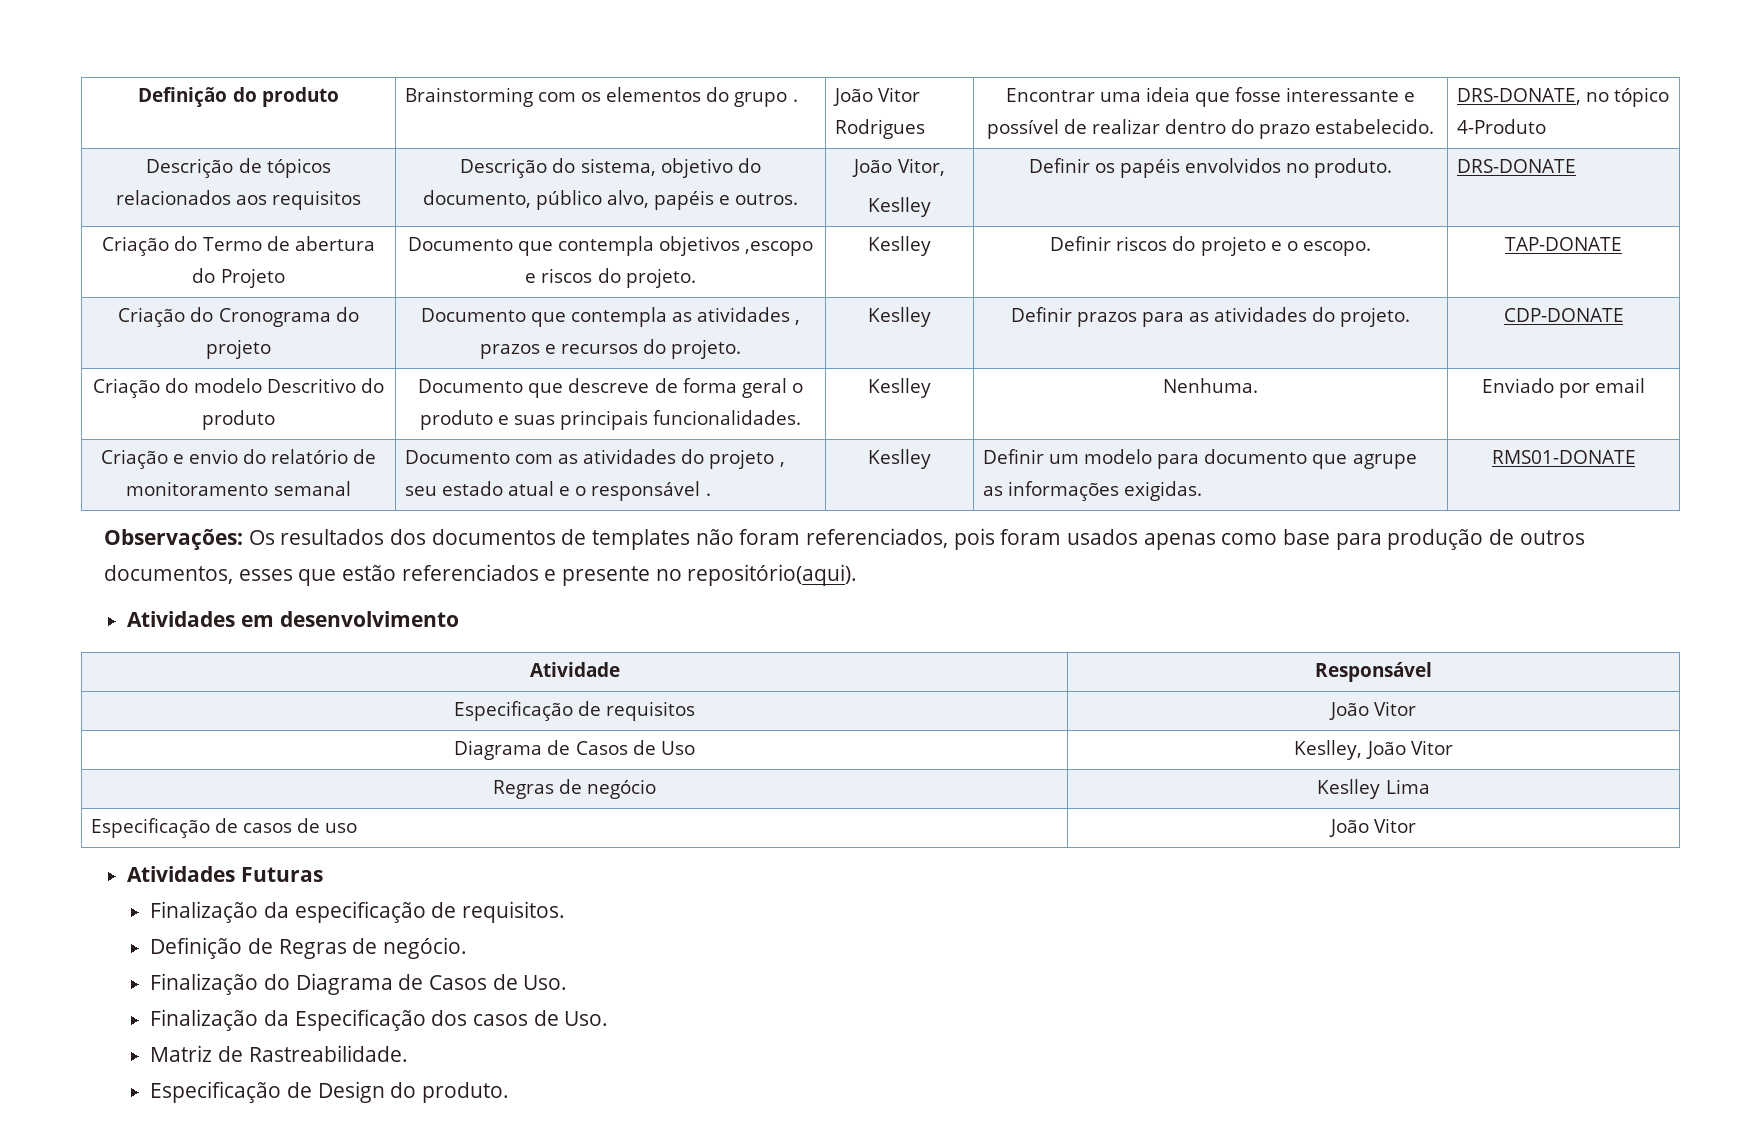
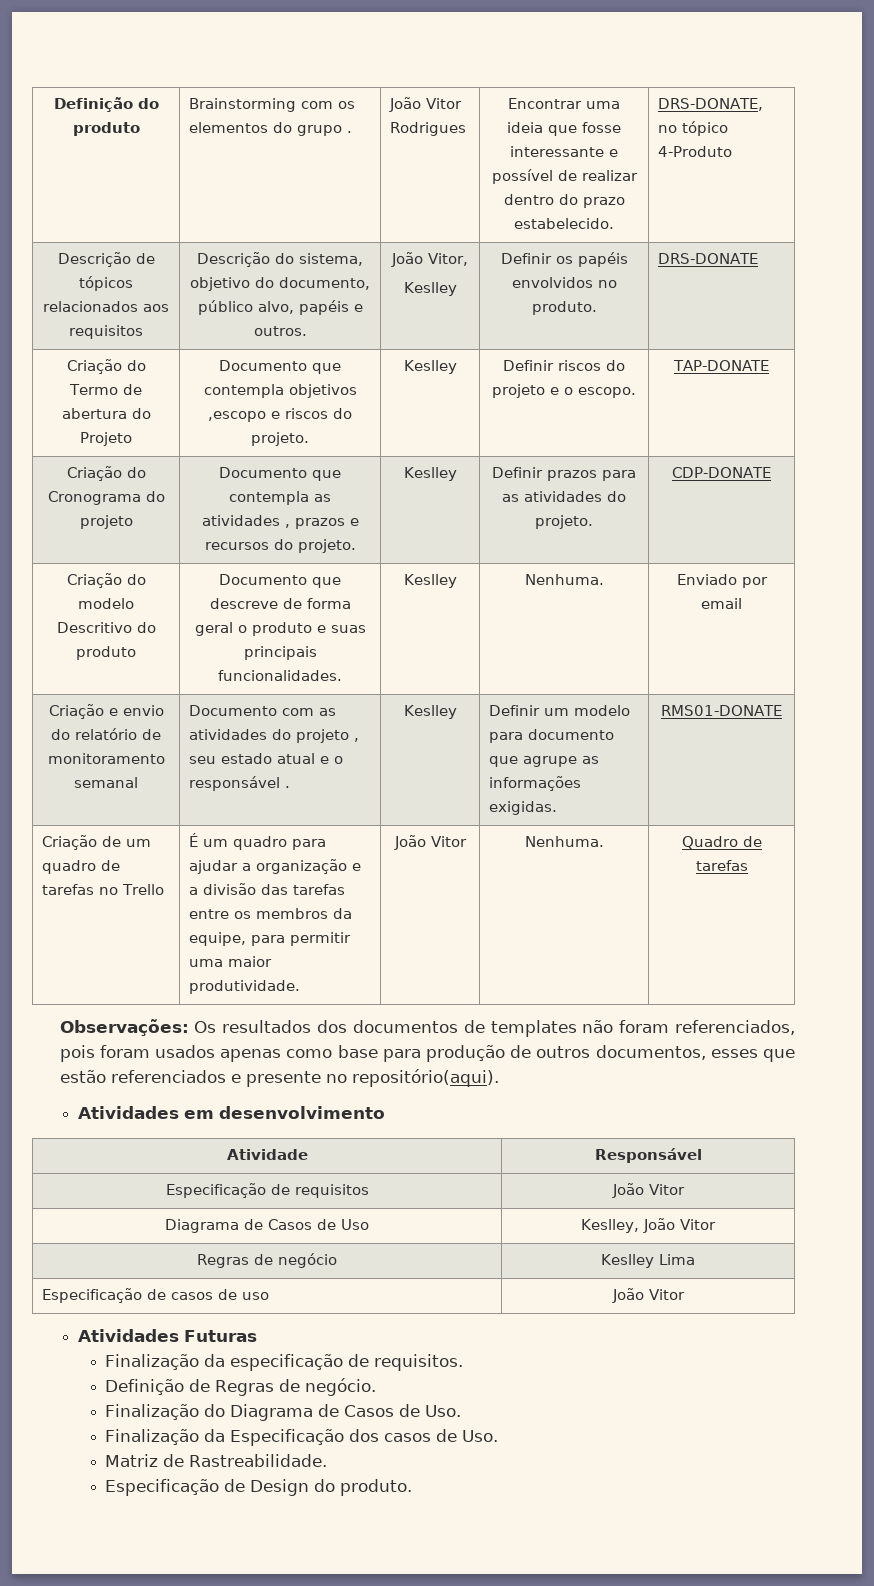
(1636, 457) none -> [41,835,151,850] [41,860,120,874] [41,884,164,895] [188,833,326,850] [188,859,361,874] [188,883,345,895] [188,908,352,919] [188,932,351,946] [188,956,272,967] [188,980,300,994] [393,835,467,850] [524,836,604,847] [681,836,762,849] [695,860,748,871] // Criação de um quadro de tarefas no Trello | É um quadro para ajudar a organização e a divisão das tarefas entre os membros da equipe, para permitir uma maior produtividade. | João Vitor | Nenhuma. | Quadro de tarefas

